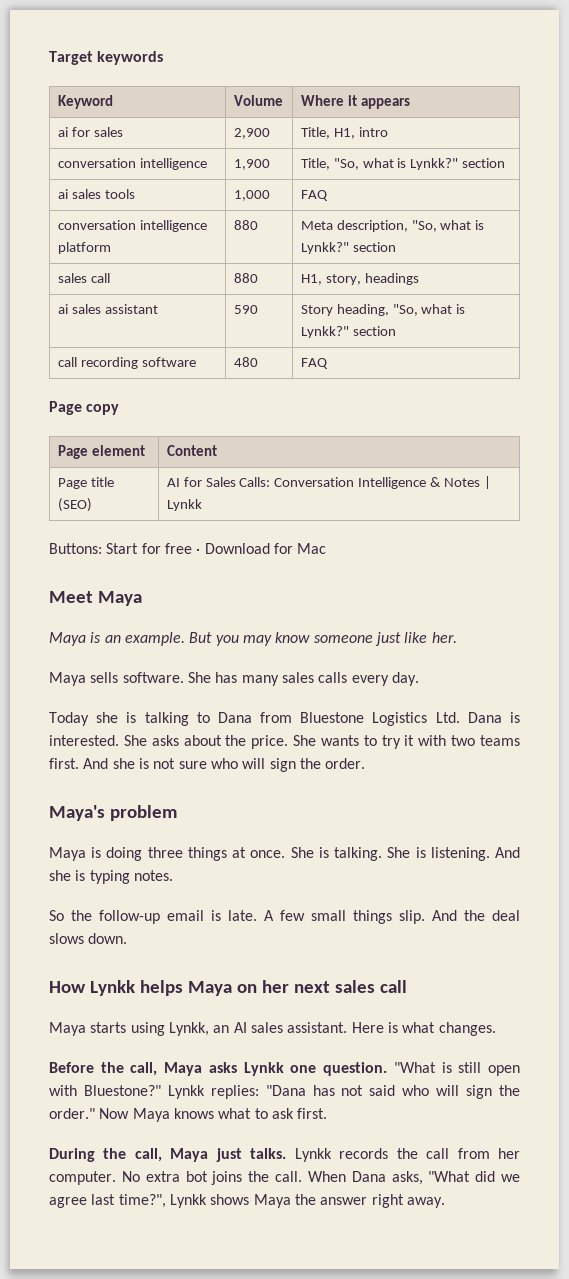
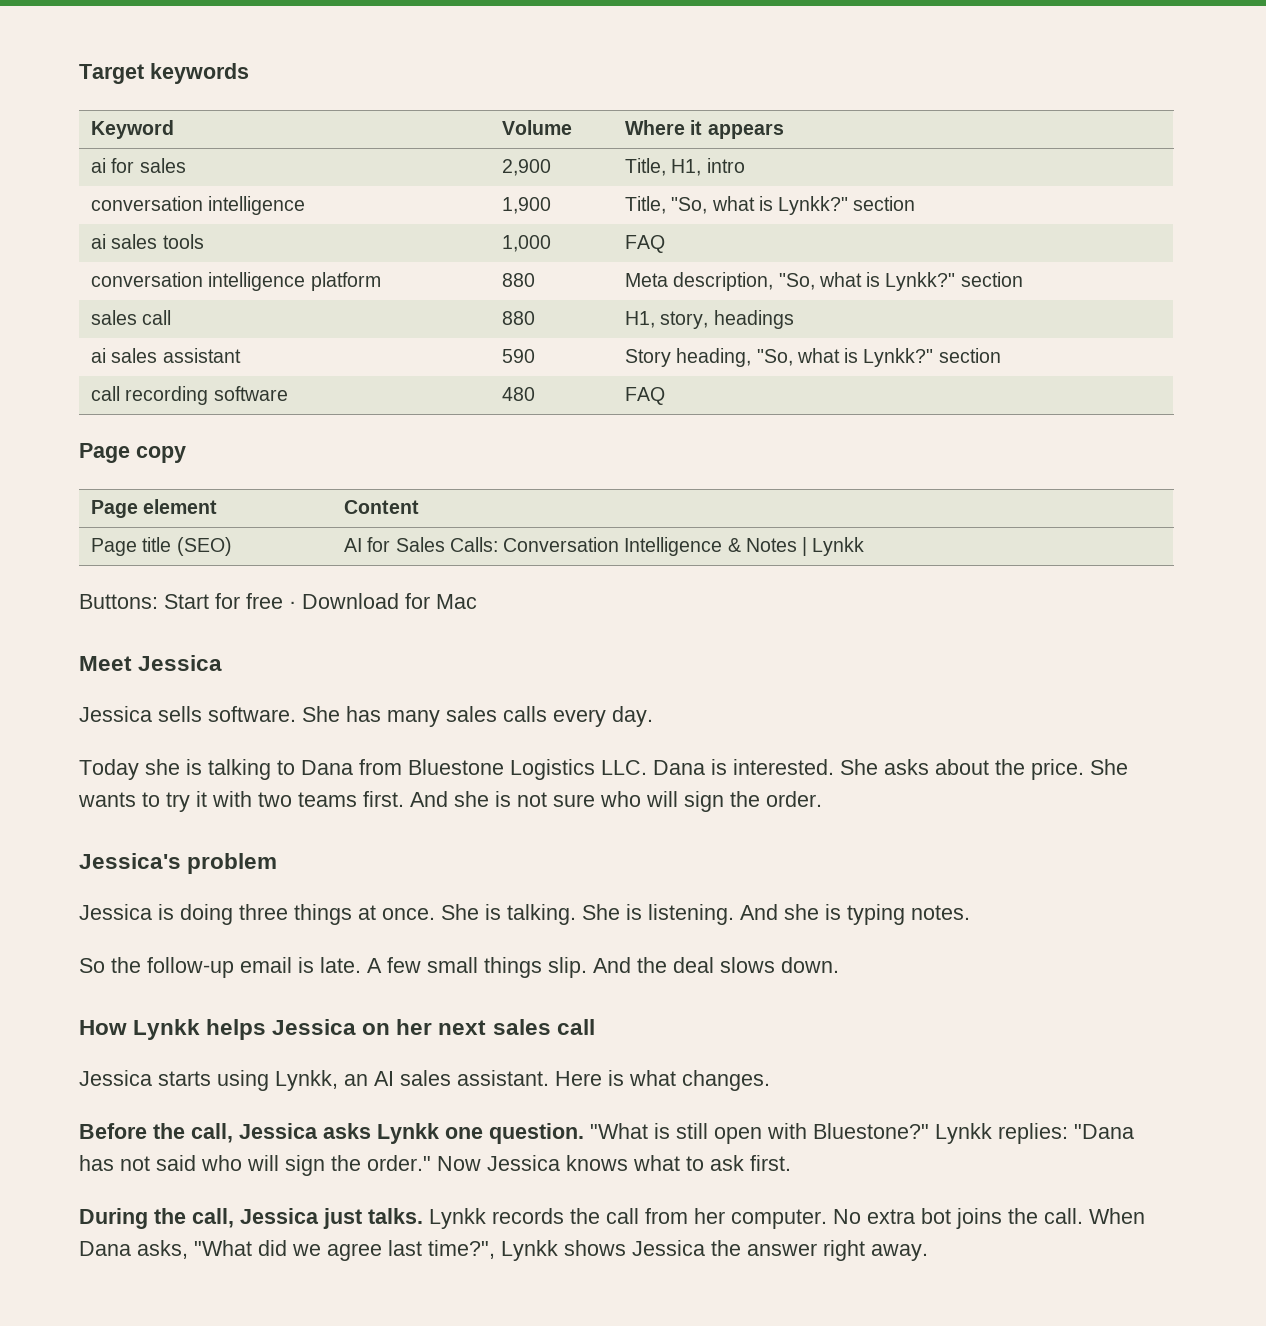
[97,591,142,606] [49,632,457,646] [49,672,86,686] Maya // Maya is an example. But you may know someone just like her. // Maya -> [138,655,223,671] [79,706,152,722] Jessica // Jessica
[435,712,460,723] Ltd. -> [601,760,647,775] LLC.
[49,805,105,821] Maya's -> [79,853,181,869] Jessica's
[49,847,86,861] Maya -> [79,904,152,920] Jessica
[187,981,232,996] Maya -> [272,1019,357,1035] Jessica
[49,1022,86,1036] Maya -> [79,1070,152,1086] Jessica
[164,1062,203,1076] Maya -> [239,1123,318,1139] Jessica
[132,1108,170,1122] Maya -> [487,1155,560,1171] Jessica
[170,1148,209,1162] Maya -> [240,1208,319,1224] Jessica
[253,1194,291,1208] Maya -> [632,1240,705,1256] Jessica

